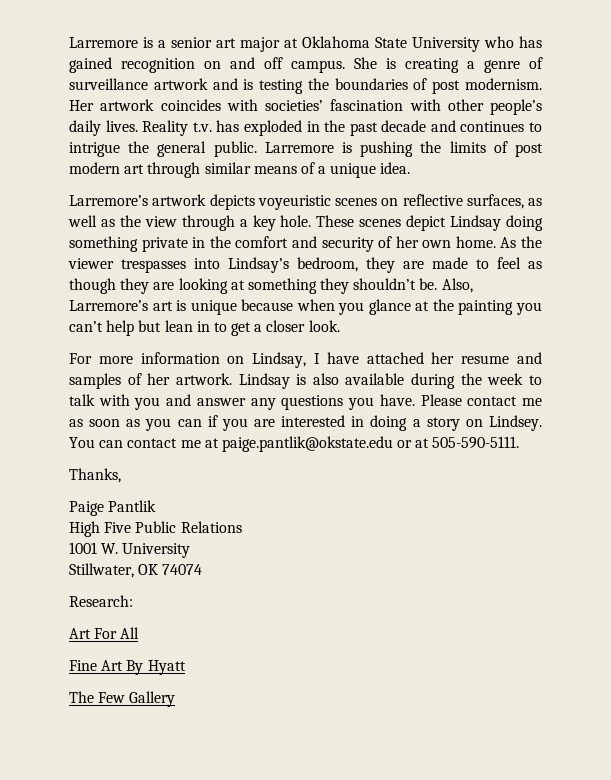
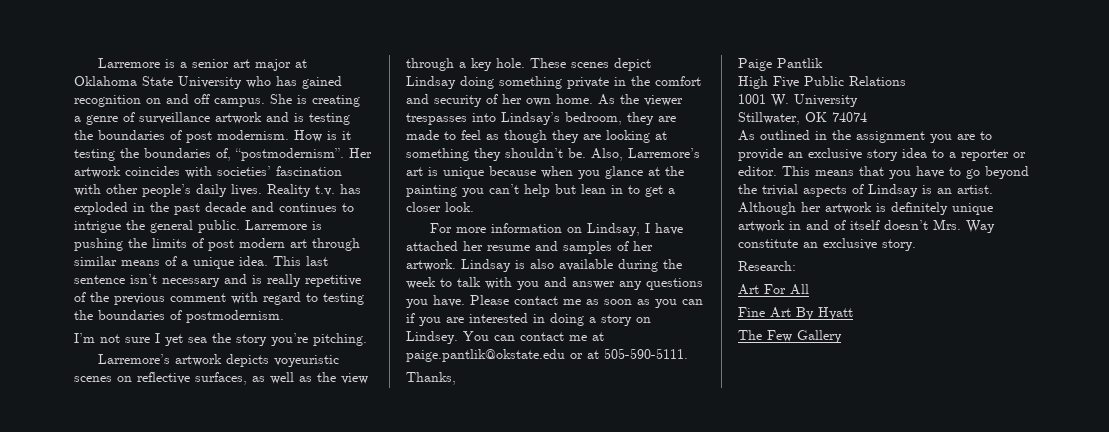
(542, 84) none -> [294,130,351,142] [74,148,344,161] How is it testing the boundaries of, “postmodernism”.
(411, 168) none -> [273,256,328,266] [74,274,361,287] [74,292,364,305] [74,310,284,323] [74,333,367,346] This last sentence isn’t necessary and is really repetitive of the previous comment with regard to testing the boundaries of postmodernism. // I’m not sure I yet sea the story you’re pitching.
(203, 569) none -> [738,130,992,143] [738,148,1026,161] [738,166,1029,179] [738,184,993,197] [738,202,993,215] [738,219,995,233] [738,238,916,251] // As outlined in the assignment you are to provide an exclusive story idea to a reporter or editor. This means that you have to go beyond the trivial aspects of Lindsay is an artist. Although her artwork is definitely unique artwork in and of itself doesn’t Mrs. Way constitute an exclusive story.

